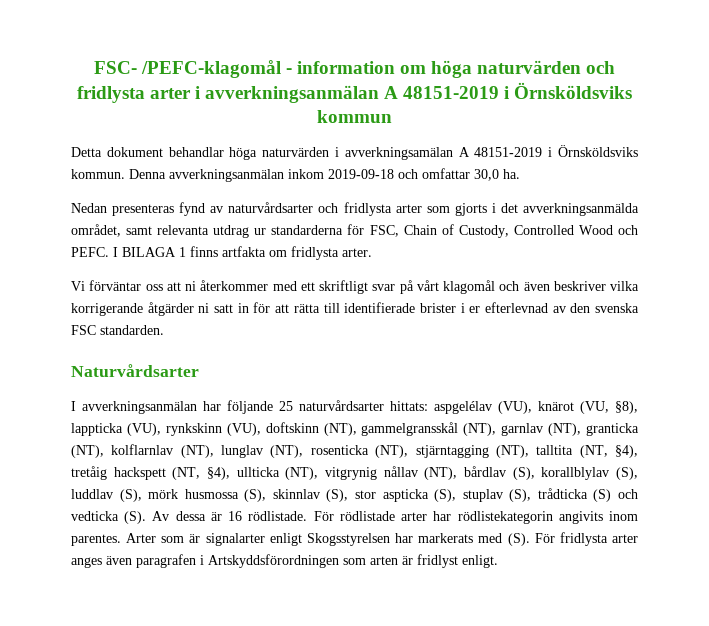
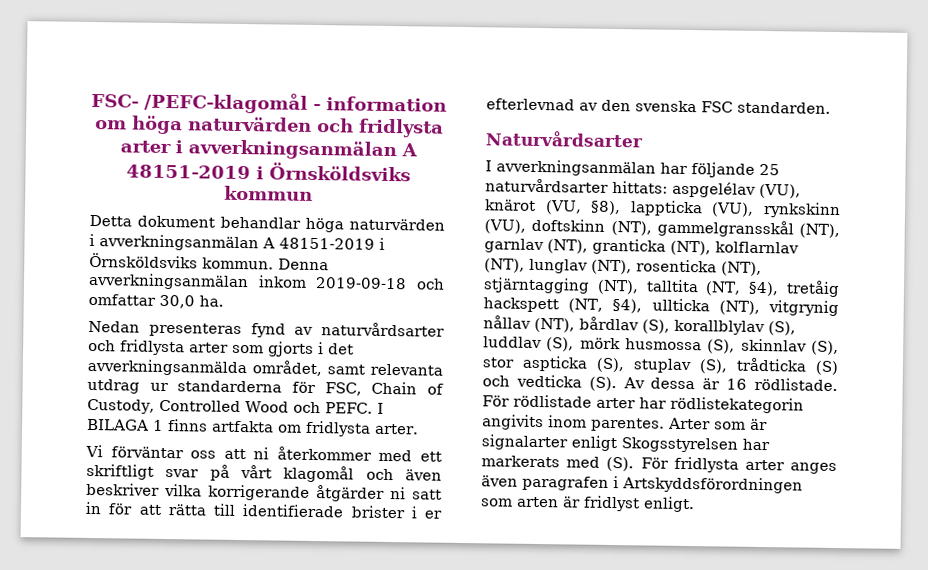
[344,147,453,160] avverkningsamälan -> [99,234,259,252] avverkningsanmälan

